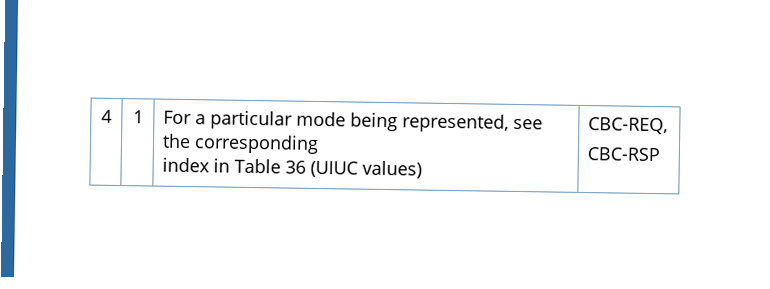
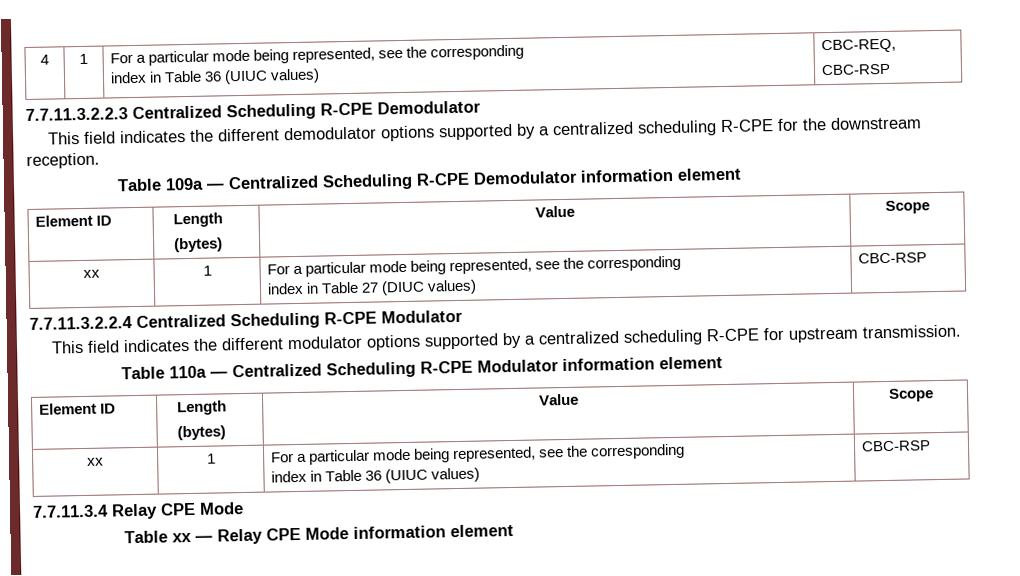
(661, 154) none -> [25,100,481,122] [47,116,922,145] [26,152,100,170] [116,167,742,192] [34,214,112,227] [173,212,224,228] [174,237,224,253] [534,205,575,218] [884,200,930,214] [83,269,100,278] [202,265,212,276] [266,255,681,277] [266,279,477,296] [857,252,927,264] [29,309,463,330] [50,324,961,354] [120,356,723,380] [38,402,116,415] [177,400,228,416] [177,425,227,441] [537,393,579,406] [887,388,934,402] [87,457,104,466] [206,453,216,464] [270,443,685,465] [270,467,480,484] [860,440,931,452] [32,502,244,520] [123,523,514,545] // 7.7.11.3.2.2.3 Centralized Scheduling R-CPE Demodulator // This field indicates the different demodulator options supported by a centralized scheduling R-CPE for the downstream reception. // Table 109a — Centralized Scheduling R-CPE Demodulator information element // Element ID | Length // (bytes) | Value | Scope // xx | 1 | For a particular mode being represented, see the corresponding // index in Table 27 (DIUC values) | CBC-RSP // 7.7.11.3.2.2.4 Centralized Scheduling R-CPE Modulator // This field indicates the different modulator options supported by a centralized scheduling R-CPE for upstream transmission. // Table 110a — Centralized Scheduling R-CPE Modulator information element // Element ID | Length // (bytes) | Value | Scope // xx | 1 | For a particular mode being represented, see the corresponding // index in Table 36 (UIUC values) | CBC-RSP // 7.7.11.3.4 Relay CPE Mode // Table xx — Relay CPE Mode information element

